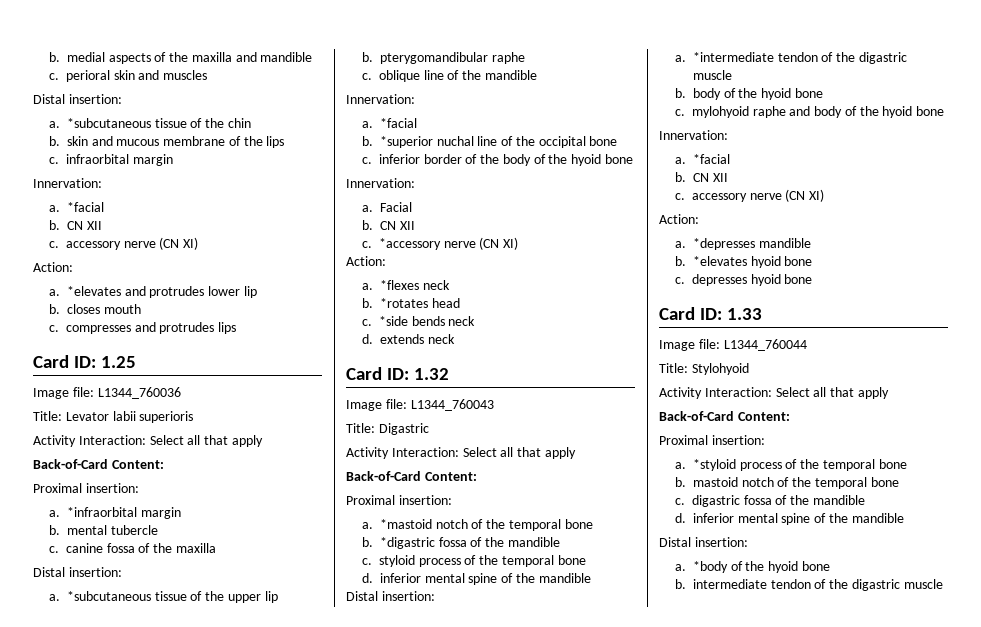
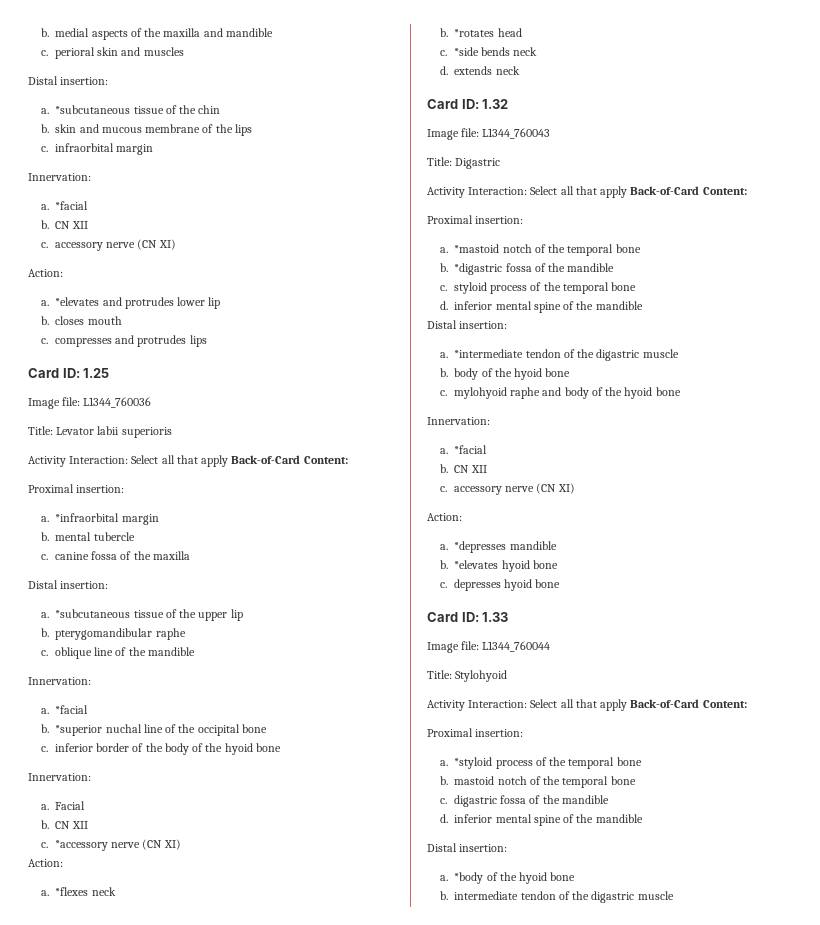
(263, 441) // -> (229, 461) none
(576, 453) // -> (628, 192) none
(889, 393) // -> (628, 705) none

